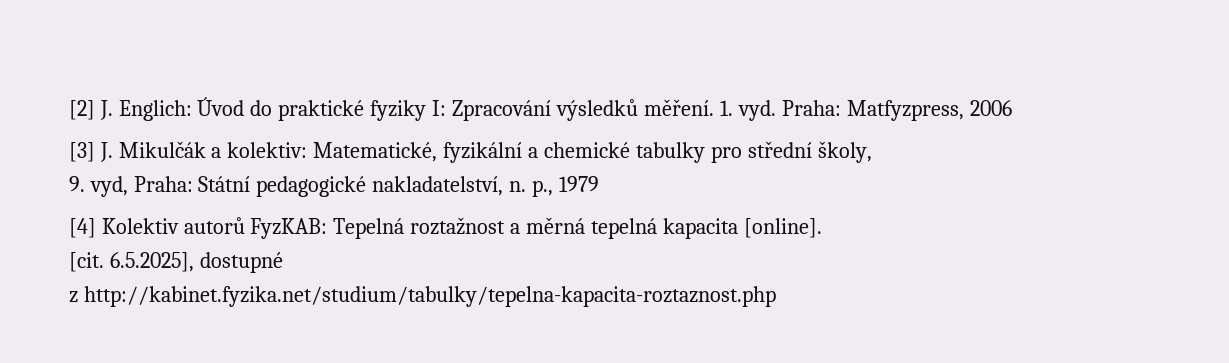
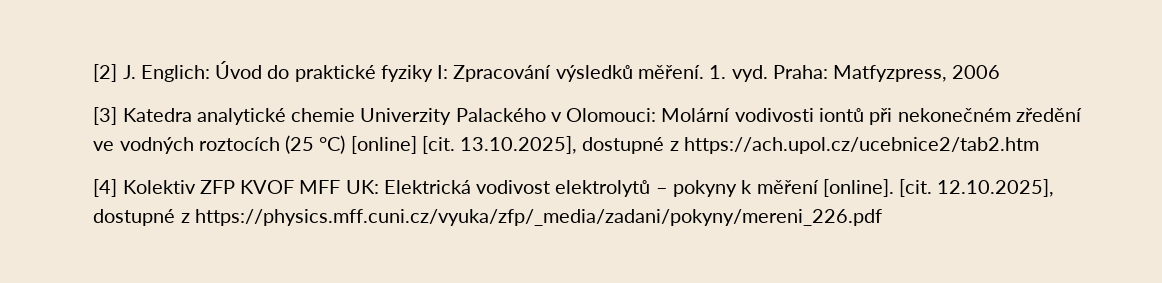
[99,141,872,163] [68,176,600,197] [68,217,739,239] J. Mikulčák a kolektiv: Matematické, fyzikální a chemické tabulky pro střední školy, // 9. vyd, Praha: Státní pedagogické nakladatelství, n. p., 1979 // [4] Kolektiv autorů FyzKAB: Tepelná roztažnost a měrná tepelná kapacita -> [122,108,1082,125] [93,135,1039,154] [93,179,819,197] Katedra analytické chemie Univerzity Palackého v Olomouci: Molární vodivosti iontů při nekonečném zředění ve vodných roztocích (25 °C) [online] [cit. 13.10.2025], dostupné z https://ach.upol.cz/ucebnice2/tab2.htm // [4] Kolektiv ZFP KVOF MFF UK: Elektrická vodivost elektrolytů – pokyny k měření
[68,252,283,273] [68,286,776,307] // [cit. 6.5.2025], dostupné // z http://kabinet.fyzika.net/studium/tabulky/tepelna-kapacita-roztaznost.php -> [899,179,1055,197] [93,209,882,226] [cit. 12.10.2025], dostupné z https://physics.mff.cuni.cz/vyuka/zfp/_media/zadani/pokyny/mereni_226.pdf

